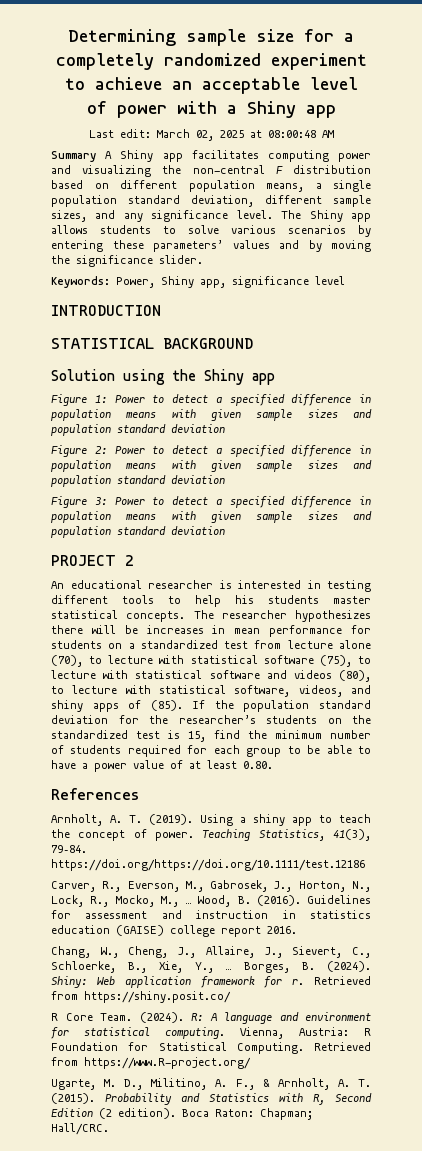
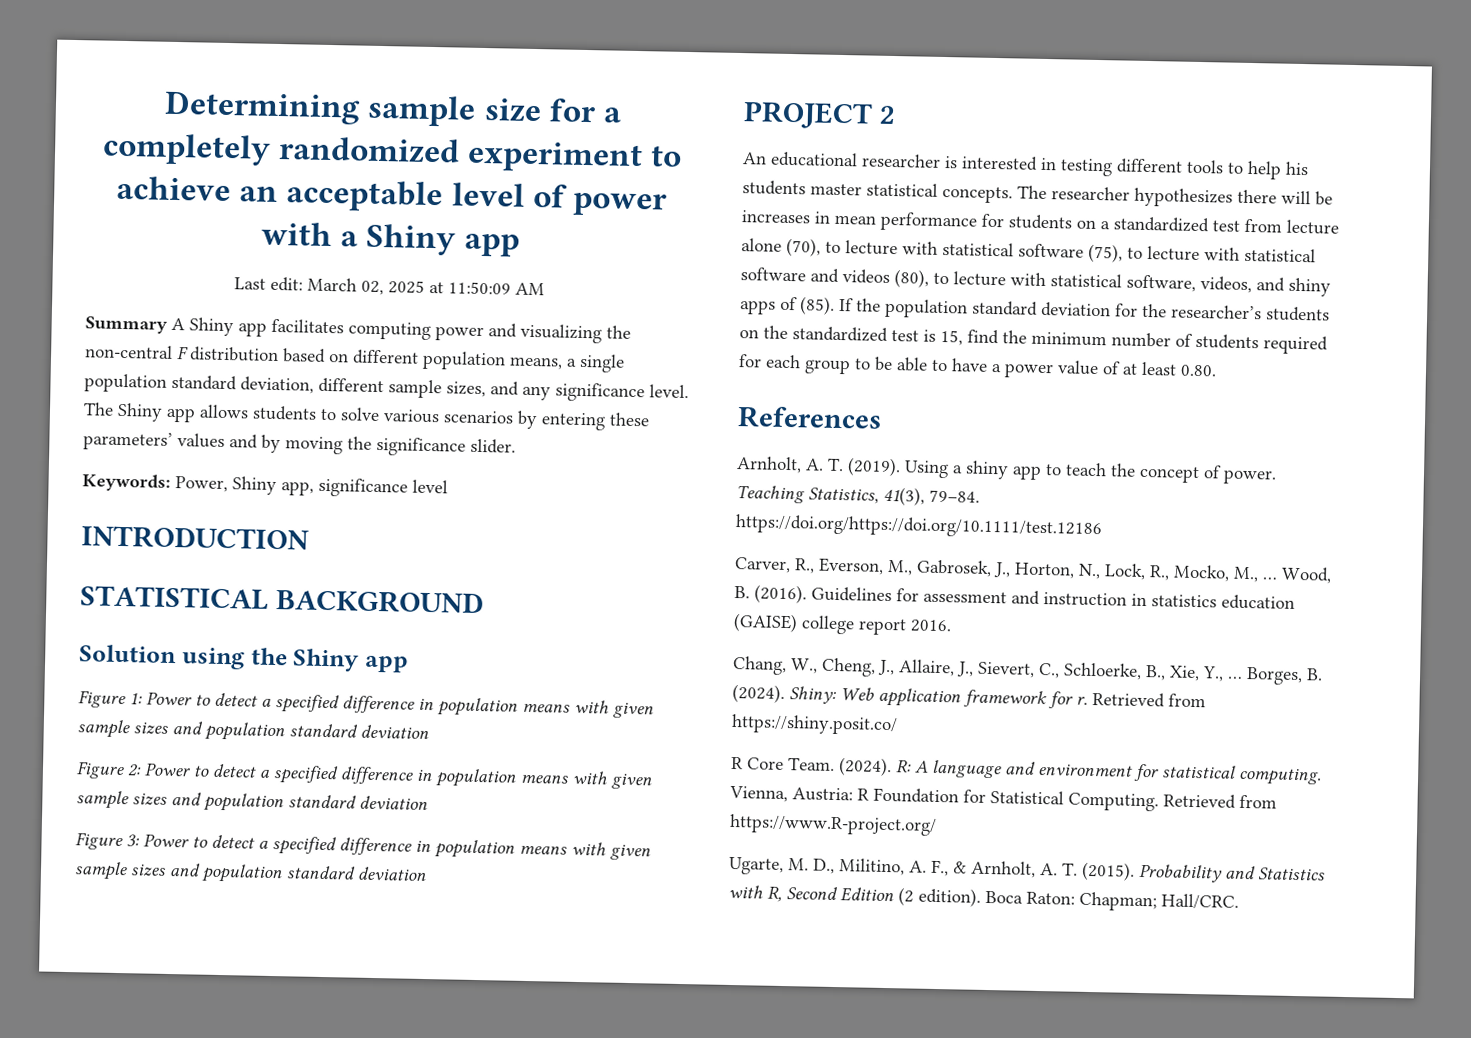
[267,130,316,138] 08:00:48 -> [448,281,511,295] 11:50:09

